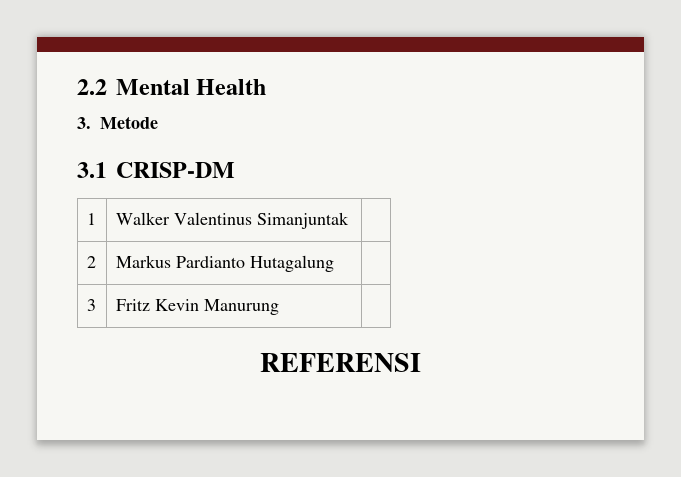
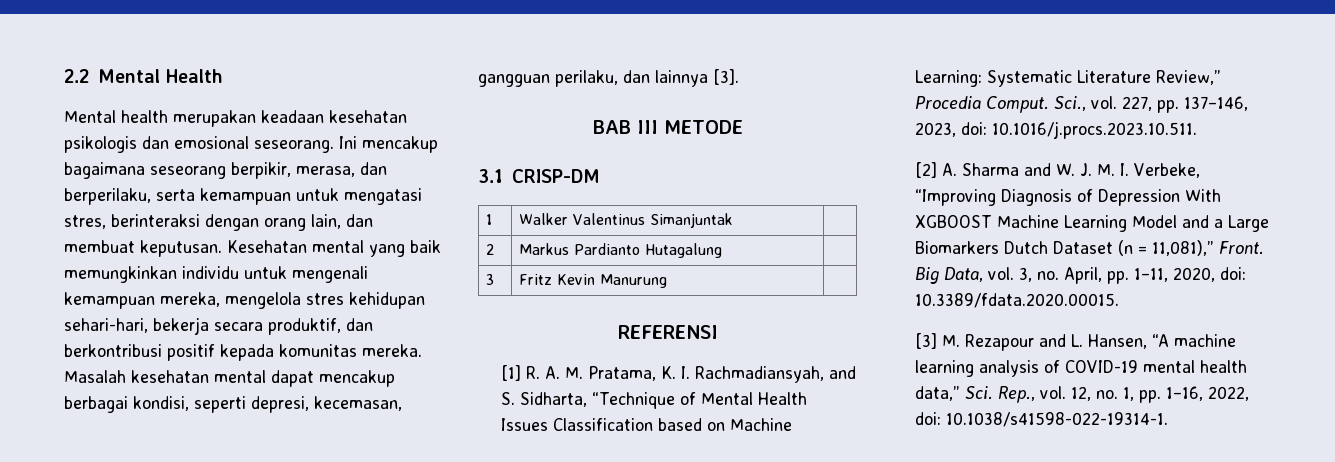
[77,116,158,129] 3. Metode -> [64,110,407,127] [64,136,438,153] [64,162,387,179] [64,188,422,205] [64,214,373,231] [64,240,441,257] [64,266,368,283] [64,292,425,309] [64,317,373,335] [64,344,422,361] [64,370,395,387] [64,396,402,413] [478,69,739,87] [592,120,743,134] Mental health merupakan keadaan kesehatan psikologis dan emosional seseorang. Ini mencakup bagaimana seseorang berpikir, merasa, dan berperilaku, serta kemampuan untuk mengatasi stres, berinteraksi dengan orang lain, dan membuat keputusan. Kesehatan mental yang baik memungkinkan individu untuk mengenali kemampuan mereka, mengelola stres kehidupan sehari-hari, bekerja secara produktif, dan berkontribusi positif kepada komunitas mereka. Masalah kesehatan mental dapat mencakup berbagai kondisi, seperti depresi, kecemasan, gangguan perilaku, dan lainnya [3]. // BAB III METODE
(421, 362) none -> [500,365,856,383] [500,392,808,409] [500,418,792,431] [914,70,1221,87] [914,96,1248,113] [914,121,1197,139] [914,162,1201,178] [914,189,1221,206] [914,215,1269,232] [914,240,1264,256] [914,267,1246,284] [914,293,1119,308] [914,333,1237,351] [914,360,1247,377] [914,386,1249,403] [914,412,1168,427] // [1] R. A. M. Pratama, K. I. Rachmadiansyah, and S. Sidharta, “Technique of Mental Health Issues Classification based on Machine Learning: Systematic Literature Review,” Procedia Comput. Sci., vol. 227, pp. 137–146, 2023, doi: 10.1016/j.procs.2023.10.511. // [2] A. Sharma and W. J. M. I. Verbeke, “Improving Diagnosis of Depression With XGBOOST Machine Learning Model and a Large Biomarkers Dutch Dataset (n = 11,081),” Front. Big Data, vol. 3, no. April, pp. 1–11, 2020, doi: 10.3389/fdata.2020.00015. // [3] M. Rezapour and L. Hansen, “A machine learning analysis of COVID-19 mental health data,” Sci. Rep., vol. 12, no. 1, pp. 1–16, 2022, doi: 10.1038/s41598-022-19314-1.

